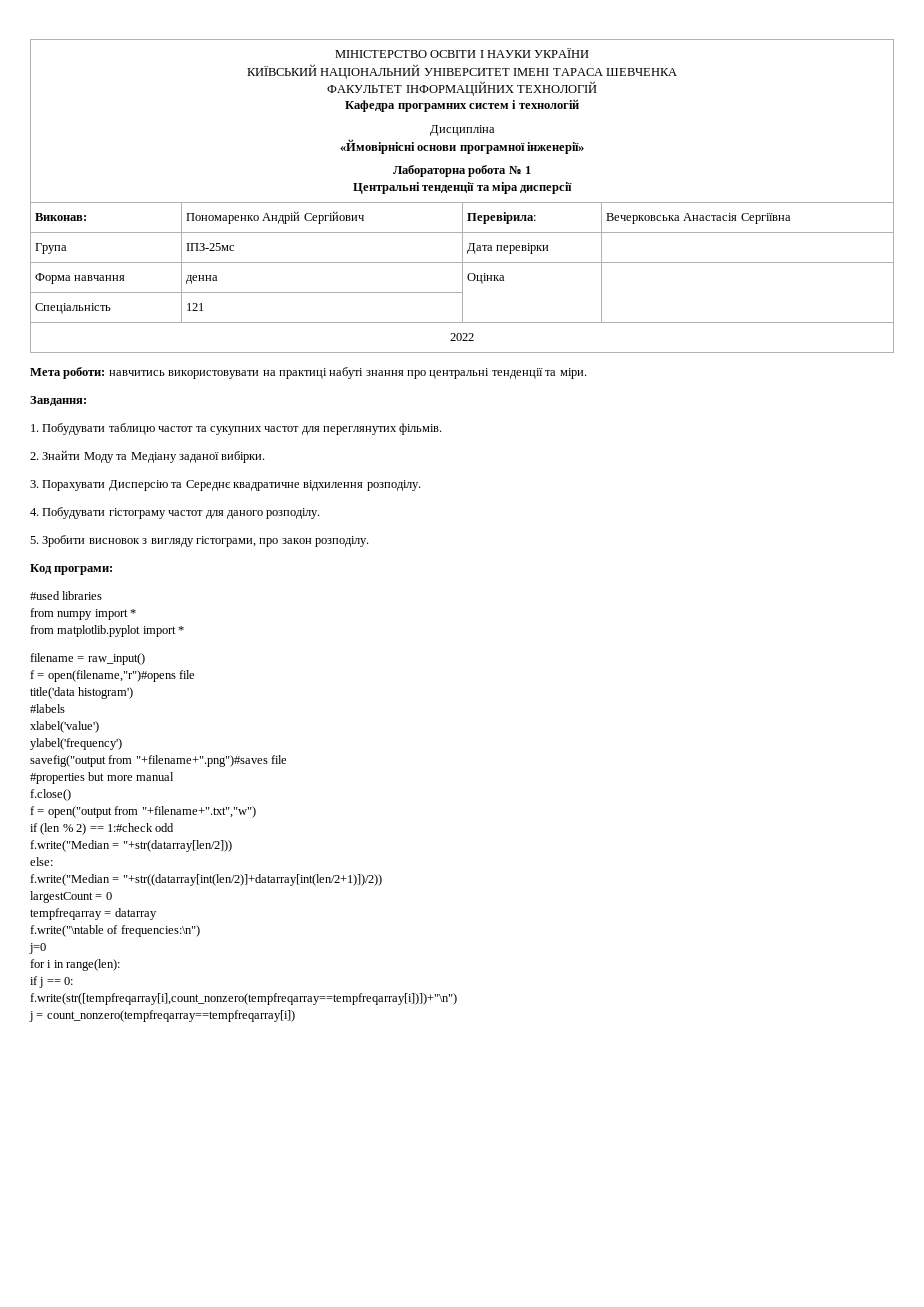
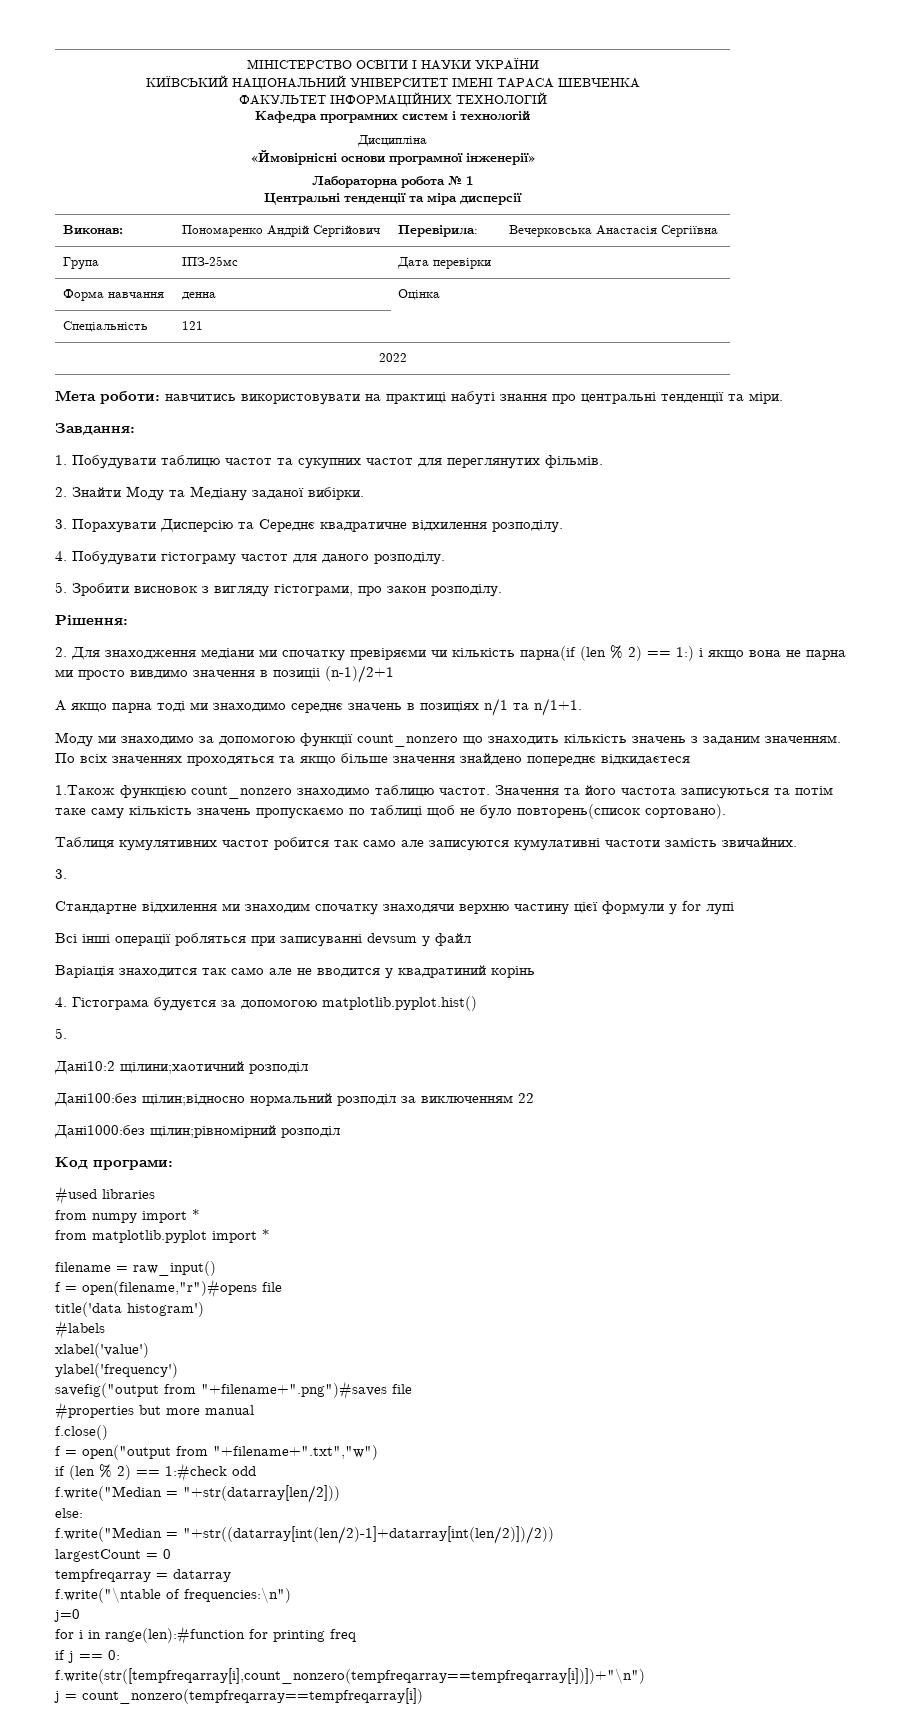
(369, 541) none -> [55,615,128,625] [55,645,846,661] [55,665,394,683] [55,698,582,716] [55,732,841,747] [55,753,690,766] [55,785,833,799] [55,804,726,819] [55,837,797,851] [55,869,67,879] [55,901,734,915] [55,933,471,947] [55,965,535,979] [55,996,477,1011] [55,1028,67,1039] [54,1061,308,1074] [54,1093,534,1106] [54,1125,340,1138] // Рішення: // 2. Для знаходження медіани ми спочатку превіряєми чи кількість парна(if (len % 2) == 1:) і якщо вона не парна ми просто вивдимо значення в позиціі (n-1)/2+1 // А якщо парна тоді ми знаходимо середнє значень в позиціях n/1 та n/1+1. // Моду ми знаходимо за допомогою функції count_nonzero що знаходить кількість значень з заданим значенням. По всіх значеннях проходяться та якщо більше значення знайдено попереднє відкидаєтеся // 1.Також функцією count_nonzero знаходимо таблицю частот. Значення та його частота записуються та потім таке саму кількість значень пропускаємо по таблиці щоб не було повторень(список сортовано). // Таблиця кумулятивних частот робится так само але записуются кумулативні частоти замість звичайних. // 3. // Стандартне відхилення ми знаходим спочатку знаходячи верхню частину цієї формули у for лупі // Всі інші операції робляться при записуванні devsum у файл // Варіація знаходится так само але не вводится у квадратиний корінь // 4. Гістограма будуєтся за допомогою matplotlib.pyplot.hist() // 5. // Дані10:2 щілини;хаотичний розподіл // Дані100:без щілин;відносно нормальний розподіл за виключенням 22 // Дані1000:без щілин;рівномірний розподіл
[122,874,382,886] "+str((datarray[int(len/2)]+datarray[int(len/2+1)])/2)) -> [183,1526,554,1544] "+str((datarray[int(len/2)-1]+datarray[int(len/2)])/2))
[66,959,121,971] range(len): -> [105,1626,356,1645] range(len):#function for printing freq

